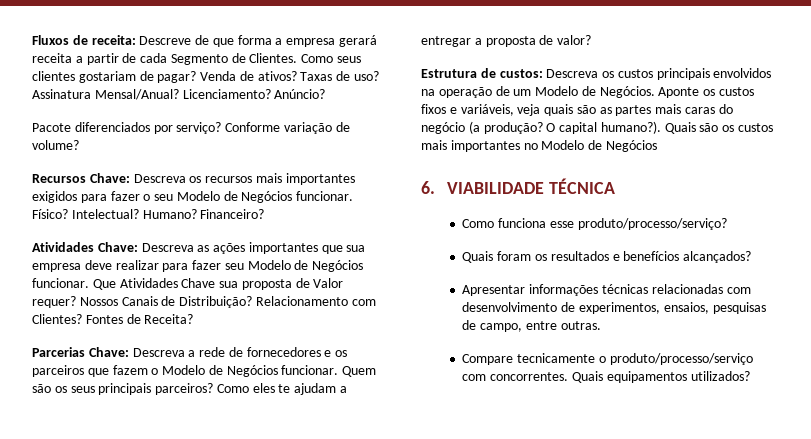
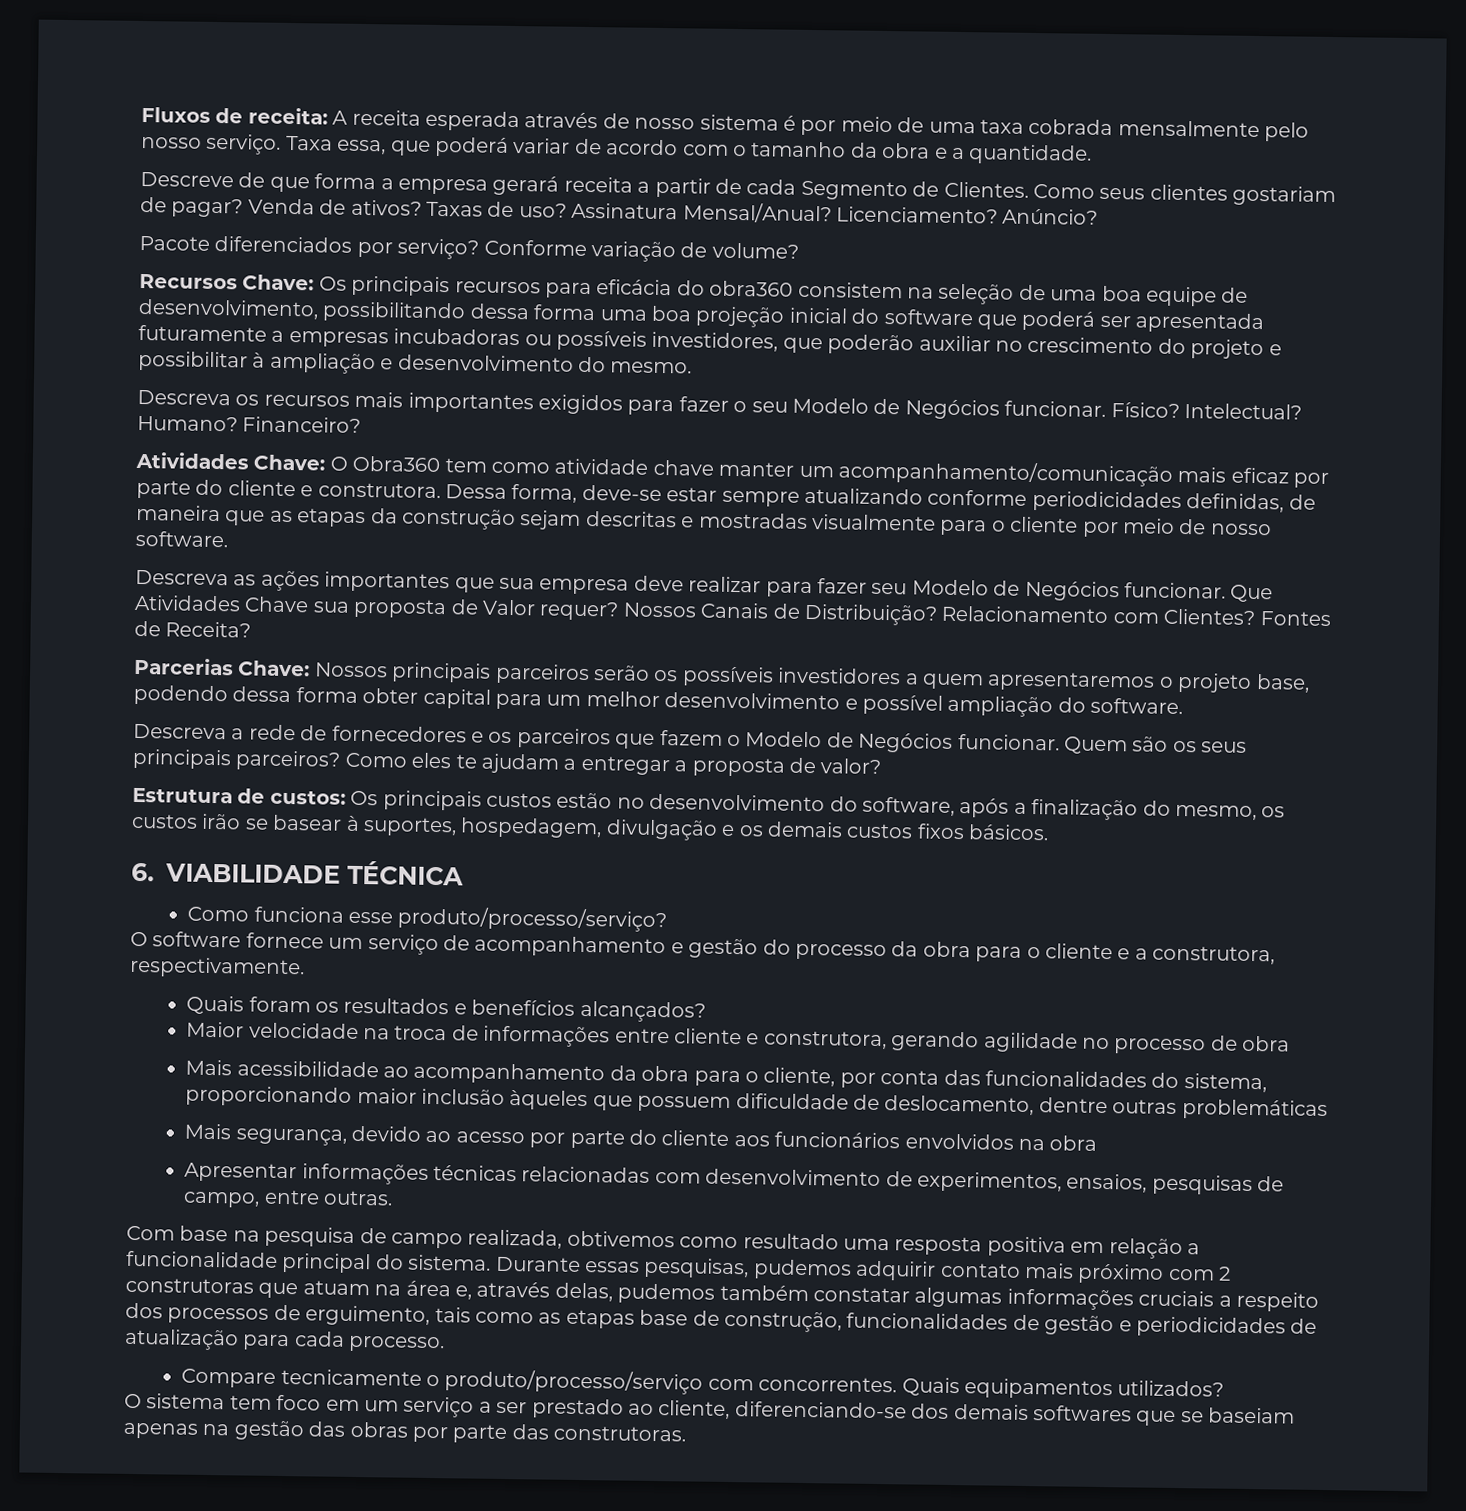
(136, 40) none -> [332,109,1310,142] [141,133,1093,165] A receita esperada através de nosso sistema é por meio de uma taxa cobrada mensalmente pelo nosso serviço. Taxa essa, que poderá variar de acordo com o tamanho da obra e a quantidade. //
(130, 178) none -> [318,275,1249,307] [138,298,1265,334] [138,324,1282,360] [138,350,693,375] Os principais recursos para eficácia do obra360 consistem na seleção de uma boa equipe de desenvolvimento, possibilitando dessa forma uma boa projeção inicial do software que poderá ser apresentada futuramente a empresas incubadoras ou possíveis investidores, que poderão auxiliar no crescimento do projeto e possibilitar à ampliação e desenvolvimento do mesmo. //
(138, 247) none -> [329,455,1330,488] [136,479,1316,513] [136,504,1272,538] [135,530,228,548] O Obra360 tem como atividade chave manter um acompanhamento/comunicação mais eficaz por parte do cliente e construtora. Dessa forma, deve-se estar sempre atualizando conforme periodicidades definidas, de maneira que as etapas da construção sejam descritas e mostradas visualmente para o cliente por meio de nosso software. //
(129, 352) none -> [314,662,1310,693] [133,684,1184,718] Nossos principais parceiros serão os possíveis investidores a quem apresentaremos o projeto base, podendo dessa forma obter capital para um melhor desenvolvimento e possível ampliação do software. //
[546,68,772,80] [421,86,755,98] [421,104,733,116] [421,121,774,134] [421,140,657,152] Descreva os custos principais envolvidos na operação de um Modelo de Negócios. Aponte os custos fixos e variáveis, veja quais são as partes mais caras do negócio (a produção? O capital humano?). Quais são os custos mais importantes no Modelo de Negócios -> [350,790,1286,821] [131,813,1050,841] Os principais custos estão no desenvolvimento do software, após a finalização do mesmo, os custos irão se basear à suportes, hospedagem, divulgação e os demais custos fixos básicos.
(727, 224) none -> [130,931,1276,965] [129,956,305,979] // O software fornece um serviço de acompanhamento e gestão do processo da obra para o cliente e a construtora, respectivamente.
(752, 257) none -> [186,1021,1291,1055] [185,1059,1267,1093] [185,1085,1328,1121] [184,1123,1098,1151] // Maior velocidade na troca de informações entre cliente e construtora, gerando agilidade no processo de obra // Mais acessibilidade ao acompanhamento da obra para o cliente, por conta das funcionalidades do sistema, proporcionando maior inclusão àqueles que possuem dificuldade de deslocamento, dentre outras problemáticas // Mais segurança, devido ao acesso por parte do cliente aos funcionários envolvidos na obra
(601, 325) none -> [126,1225,1200,1260] [126,1250,1232,1284] [125,1277,1319,1312] [125,1302,1318,1338] [124,1328,446,1353] // Com base na pesquisa de campo realizada, obtivemos como resultado uma resposta positiva em relação a funcionalidade principal do sistema. Durante essas pesquisas, pudemos adquirir contato mais próximo com 2 construtoras que atuam na área e, através delas, pudemos também constatar algumas informações cruciais a respeito dos processos de erguimento, tais como as etapas base de construção, funcionalidades de gestão e periodicidades de atualização para cada processo.
(750, 376) none -> [124,1393,1296,1427] [123,1420,687,1444] // O sistema tem foco em um serviço a ser prestado ao cliente, diferenciando-se dos demais softwares que se baseiam apenas na gestão das obras por parte das construtoras.

